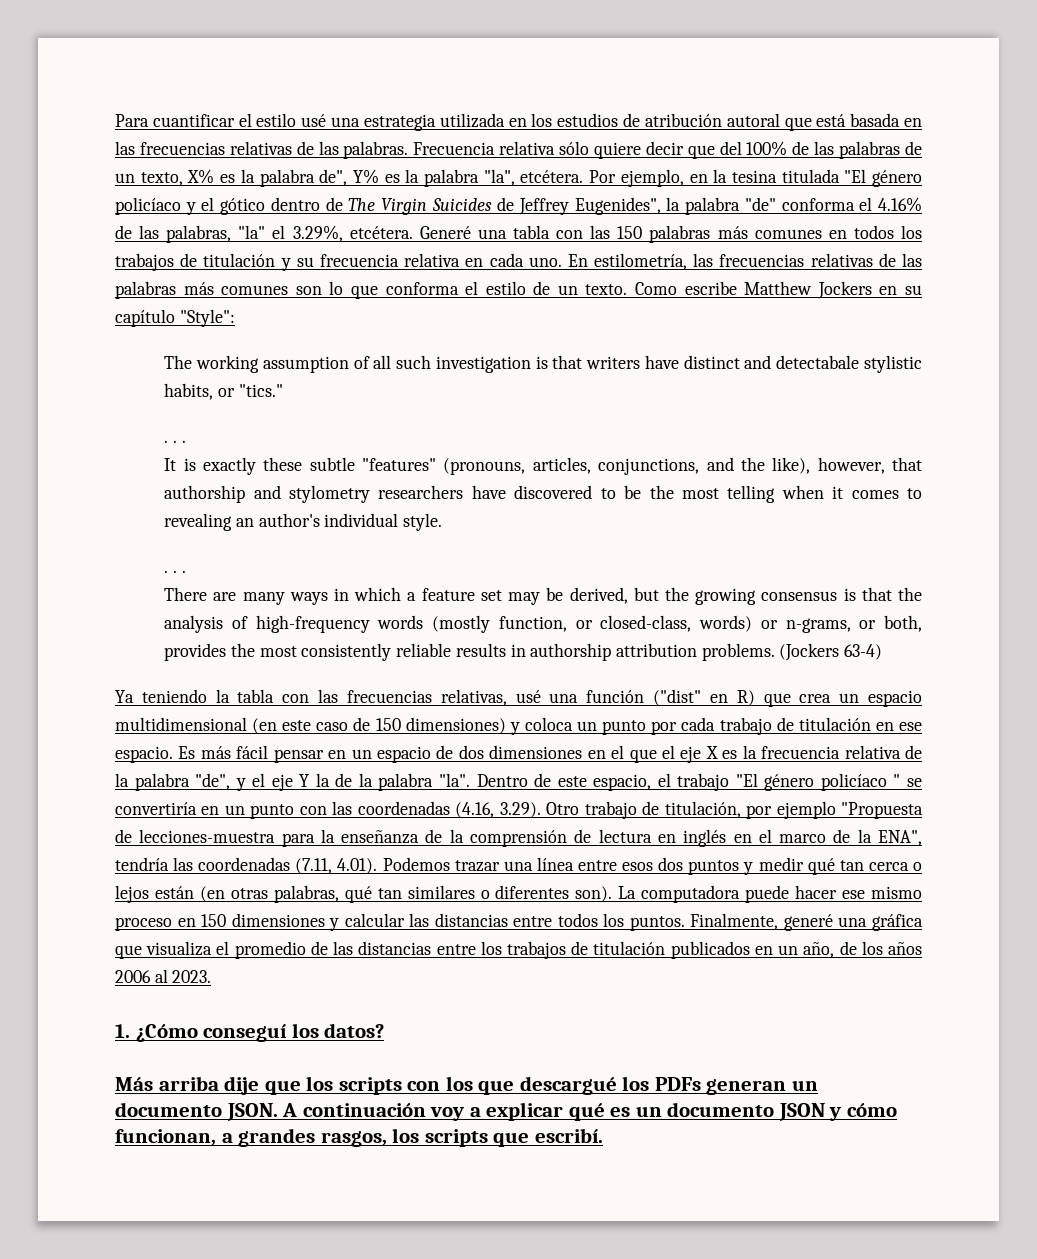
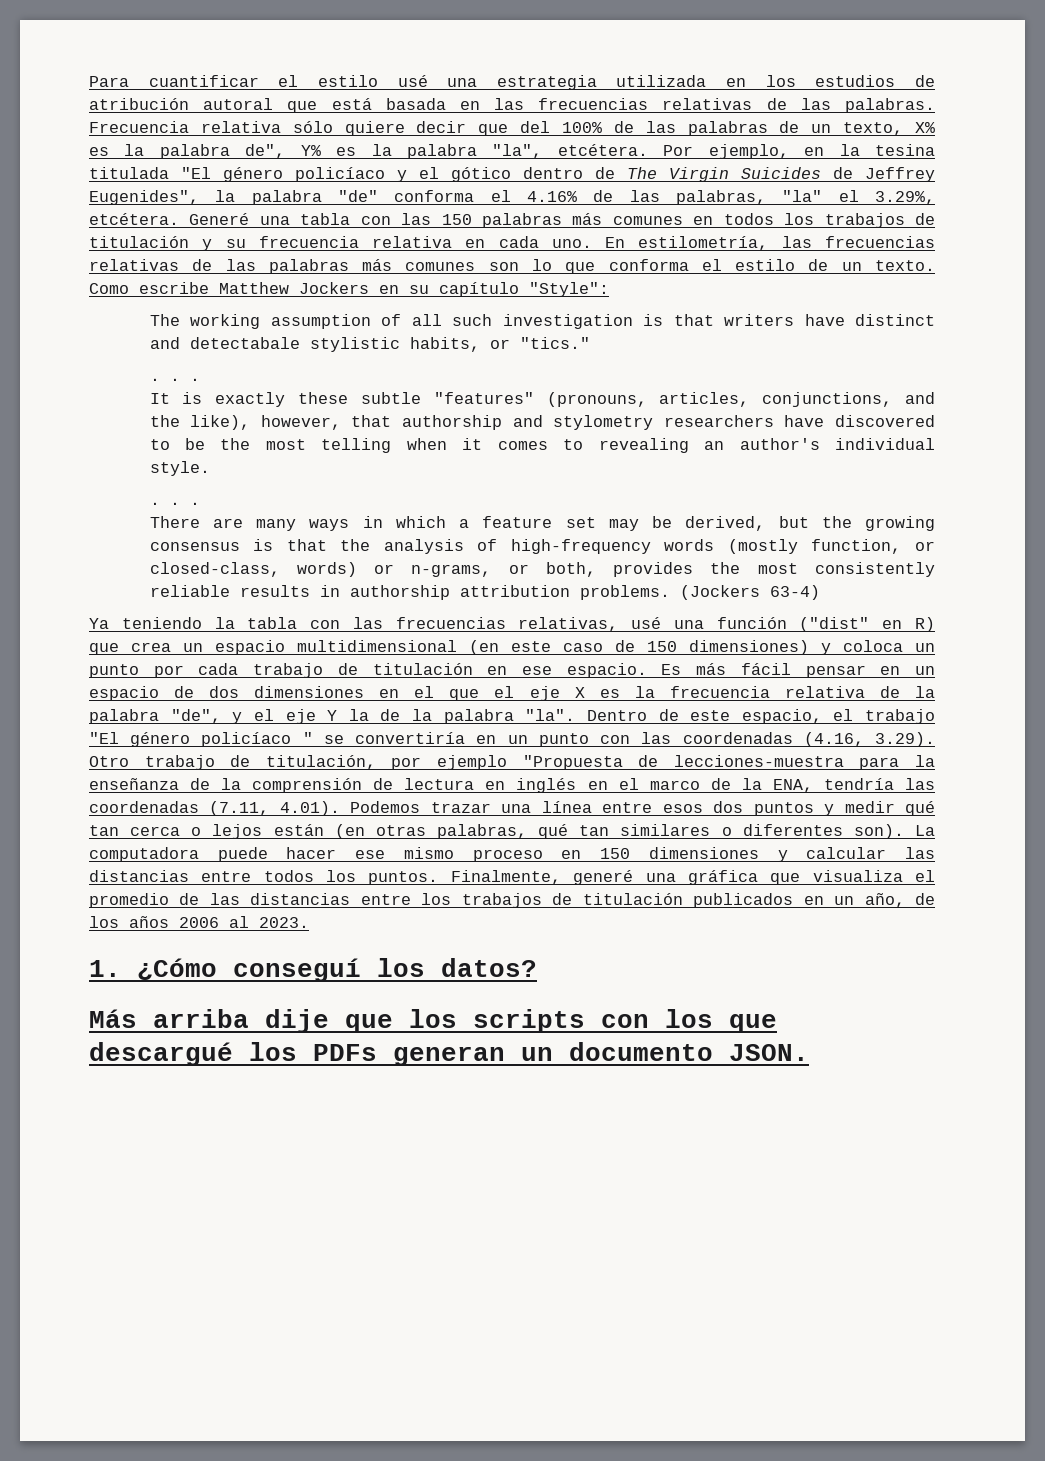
[877,830,922,846] ENA", -> [772,779,813,793] ENA,
[282,1102,897,1121] [115,1128,603,1147] A continuación voy a explicar qué es un documento JSON y cómo funcionan, a grandes rasgos, los scripts que escribí. -> (809, 1052) none

